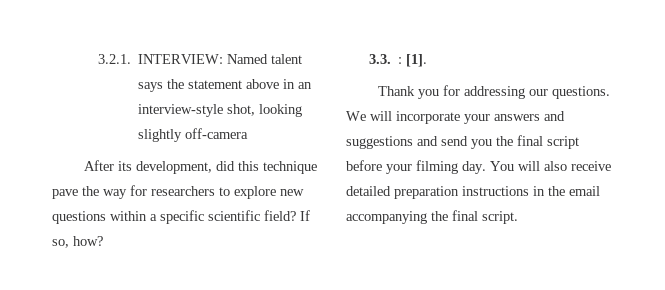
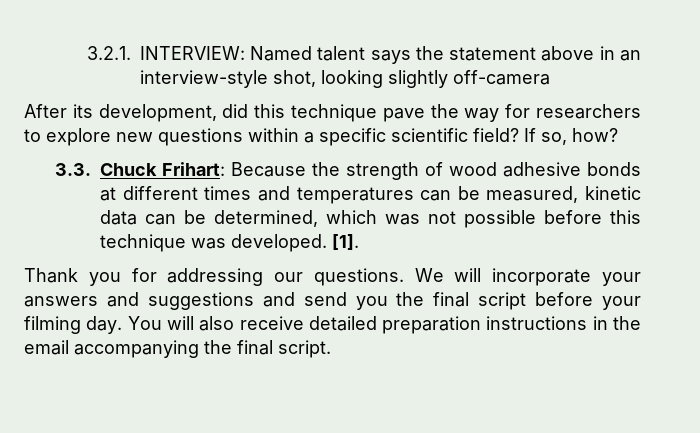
[398,57,403,64] : -> [100,162,641,180] [100,186,641,204] [100,210,641,228] [100,234,328,252] Chuck Frihart: Because the strength of wood adhesive bonds at different times and temperatures can be measured, kinetic data can be determined, which was not possible before this technique was developed.

